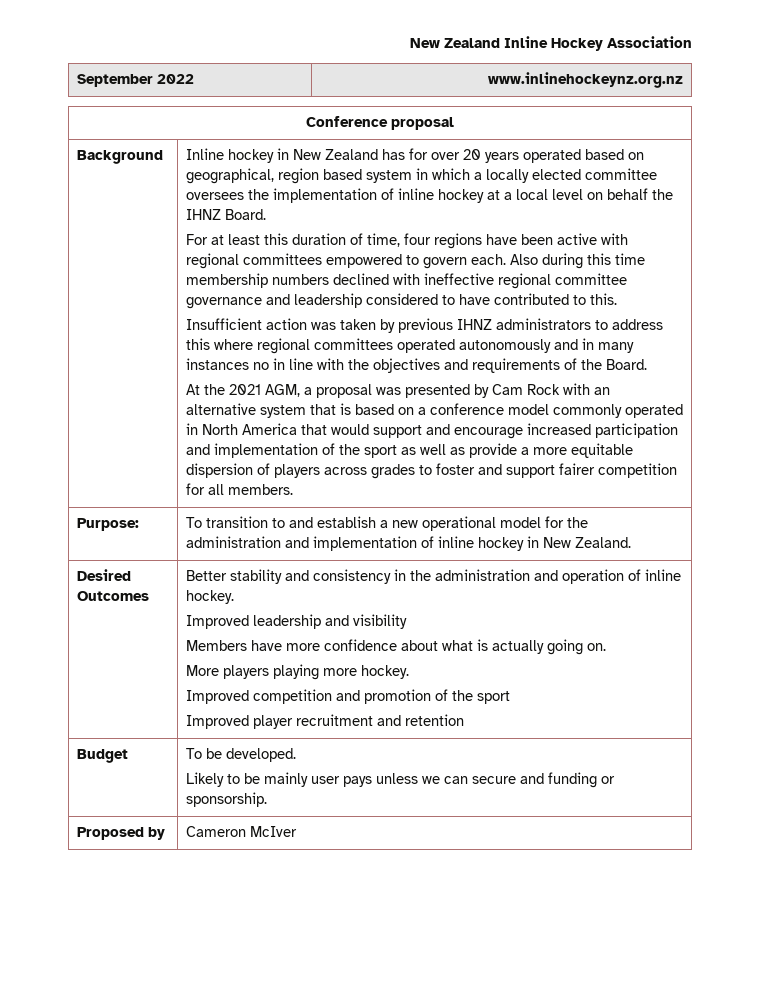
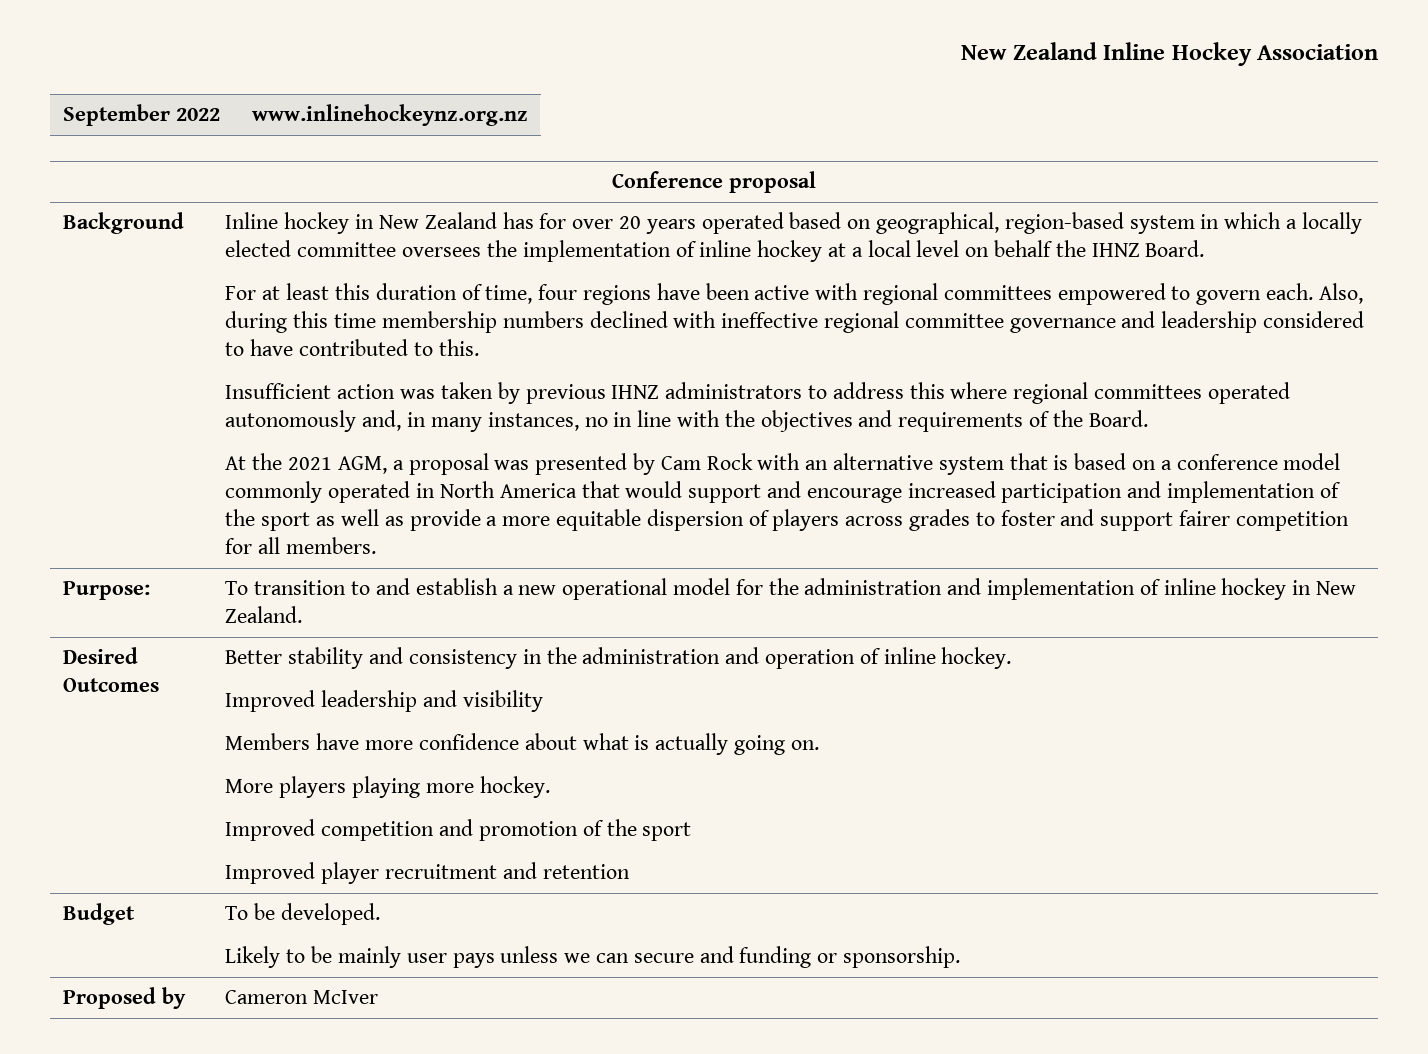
[277,168,362,184] region based -> [1004,212,1124,234] region-based
[509,254,538,265] Also -> [1318,283,1363,304] Also,
[553,339,578,350] and -> [362,410,402,431] and,
[185,358,249,370] instances -> [487,412,579,431] instances,

